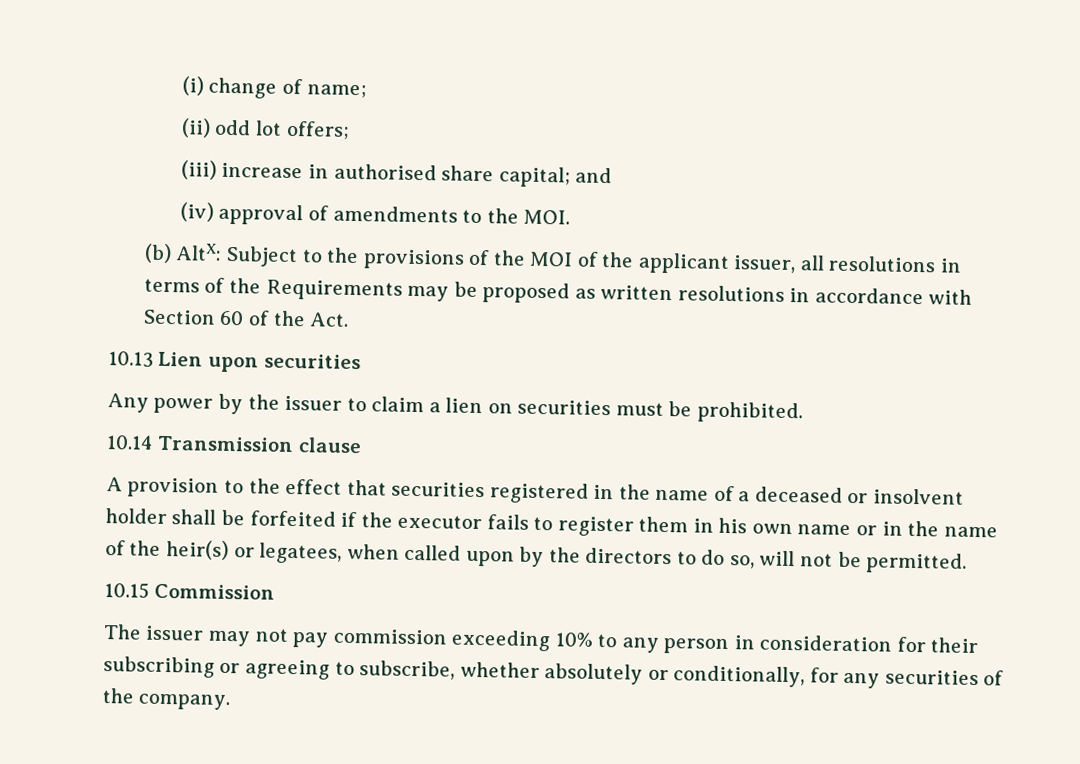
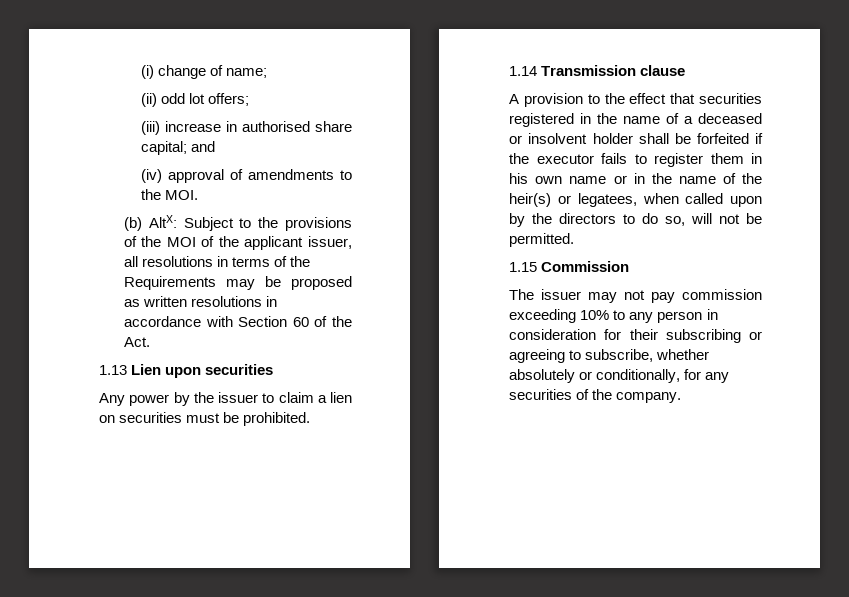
[107,351,154,368] 10.13 -> [99,365,128,375] 1.13
[105,435,154,450] 10.14 -> [509,66,538,76] 1.14
[103,582,150,599] 10.15 -> [509,262,538,272] 1.15

